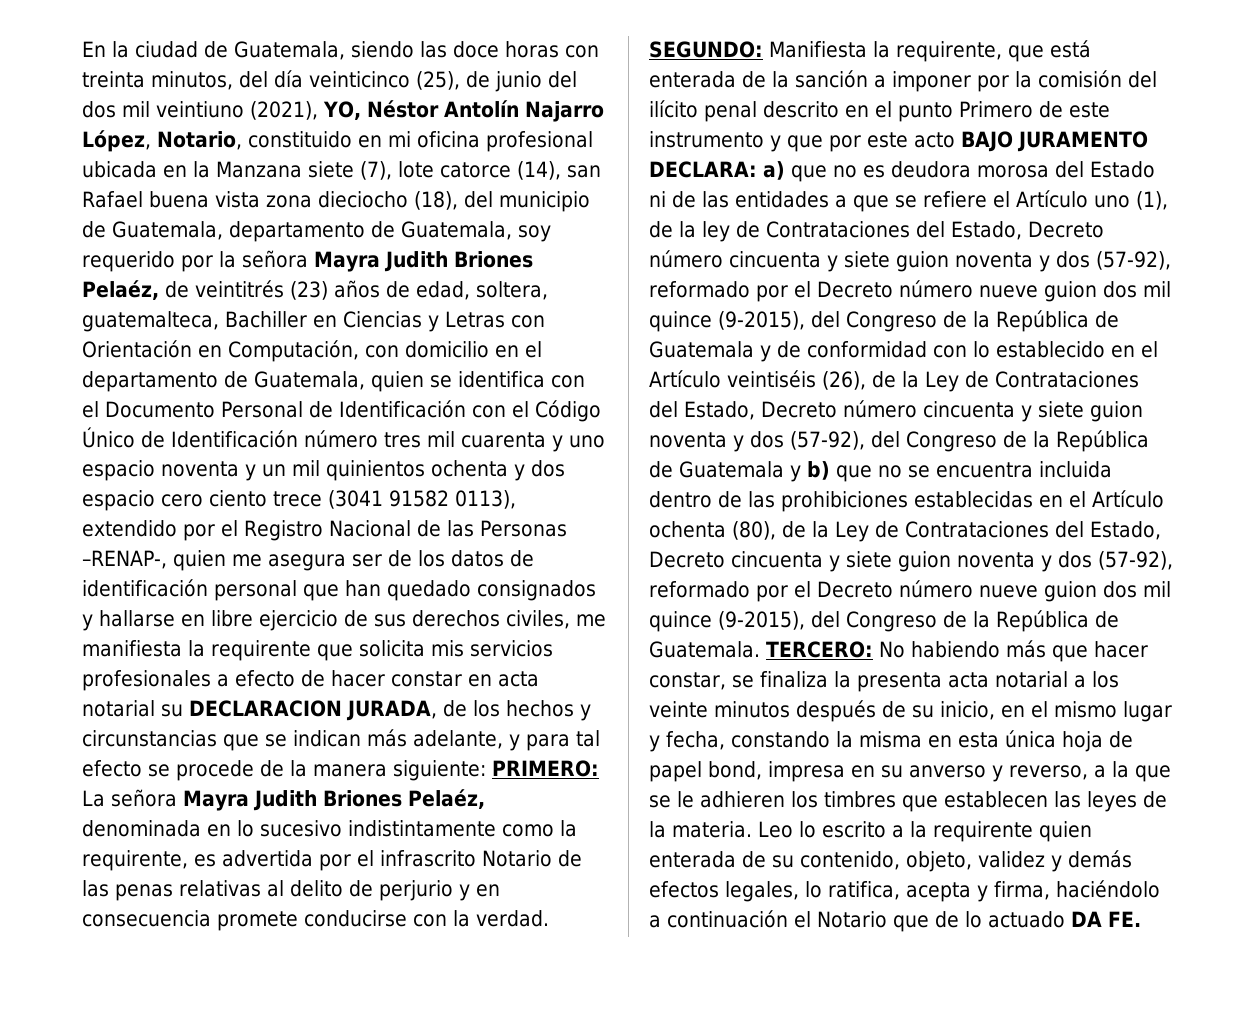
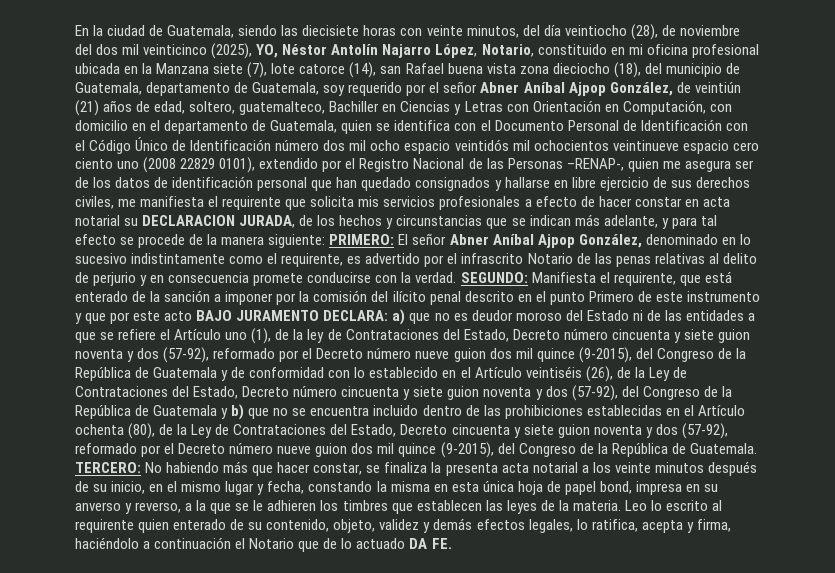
[453,41,499,58] doce -> [302,25,360,36] diecisiete
[82,71,145,88] treinta -> [426,25,463,36] veinte
[309,71,542,92] veinticinco (25), de junio -> [564,24,740,40] veintiocho (28), de noviembre
[156,101,318,120] veintiuno (2021), -> [143,43,253,59] veinticinco (2025),
[219,250,533,272] [82,280,328,300] la señora Mayra Judith Briones Pelaéz, de veintitrés (23) -> [429,81,741,96] [75,100,99,116] el señor Abner Aníbal Ajpop González, de veintiún (21)
[476,281,548,300] [82,311,219,332] soltera, guatemalteca, -> [189,101,326,115] soltero, guatemalteco,
[384,431,605,452] [82,460,565,481] [82,490,516,511] tres mil cuarenta y uno espacio noventa y un mil quinientos ochenta y dos espacio cero ciento trece (3041 91582 0113), -> [323,139,759,154] [75,157,256,173] dos mil ocho espacio veintidós mil ochocientos veintinueve espacio cero ciento uno (2008 22829 0101),
[188,640,205,657] la -> [208,196,219,207] el
[82,789,485,811] [82,820,201,837] La señora Mayra Judith Briones Pelaéz, denominada -> [398,233,718,248] El señor Abner Aníbal Ajpop González, denominado
[560,820,577,837] la -> [267,253,278,264] el
[222,850,313,867] advertida -> [365,253,421,264] advertido
[873,41,890,58] la -> [599,272,610,283] el
[649,71,736,88] enterada -> [75,291,128,302] enterado
[891,161,1049,178] deudora morosa -> [471,310,562,321] deudor moroso
[1039,461,1112,478] incluida -> [373,405,419,416] incluido
[892,821,927,838] a la -> [712,500,723,511] al
[649,851,736,868] enterada -> [173,519,227,530] enterado

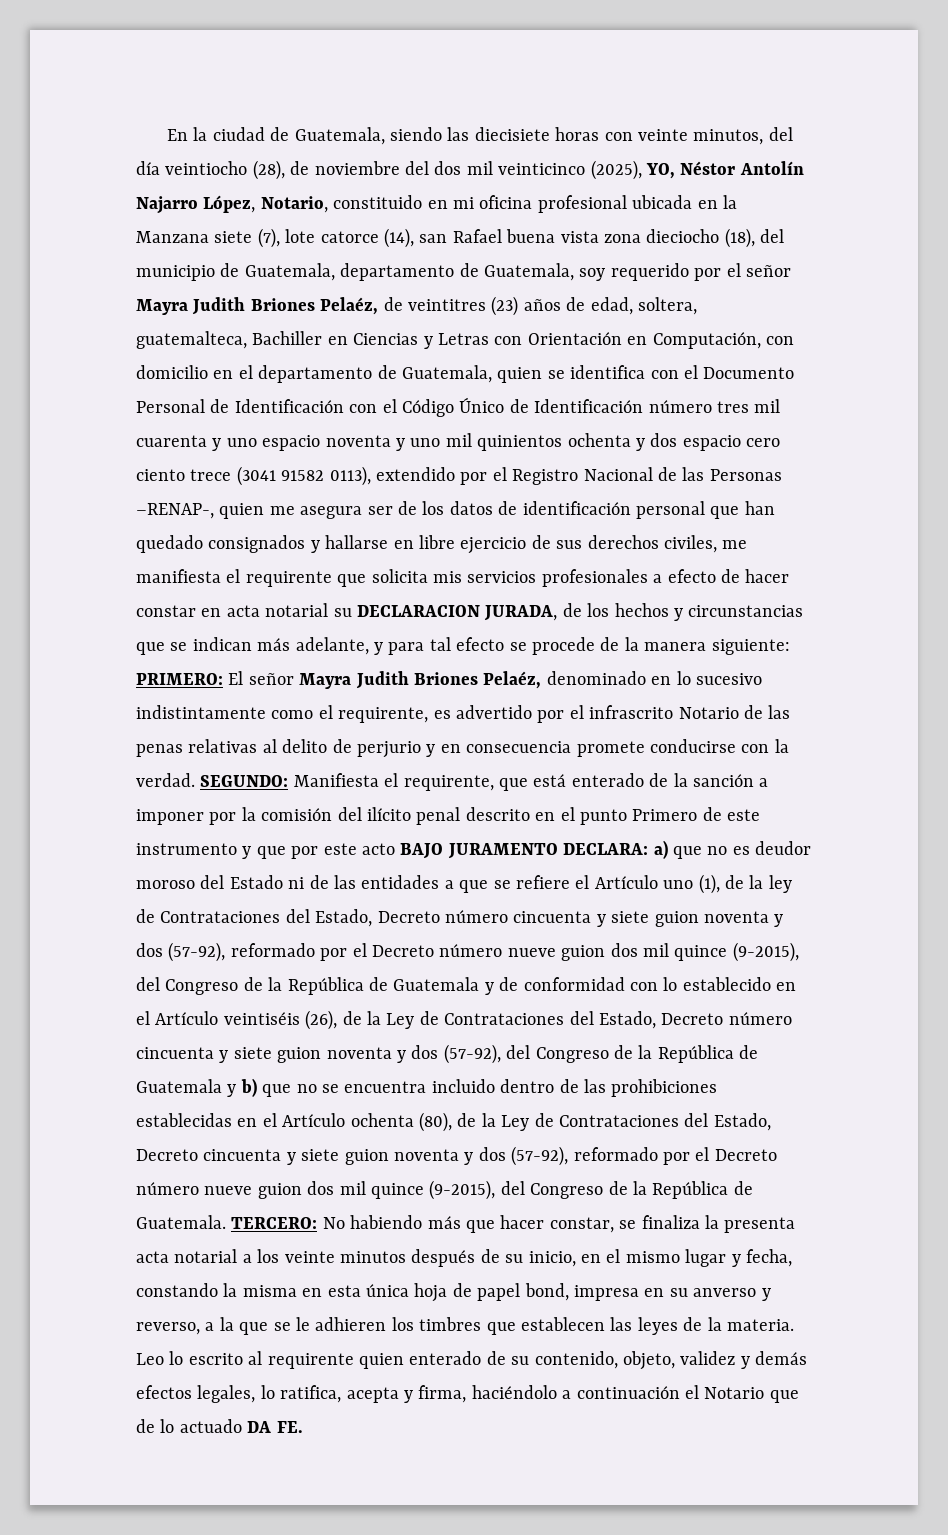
[480,82,741,96] [75,100,99,116] Abner Aníbal Ajpop González, de veintiún (21) -> [136,296,519,316] Mayra Judith Briones Pelaéz, de veintitres (23)
[189,101,326,115] soltero, guatemalteco, -> [637,297,697,315] [136,331,247,349] soltera, guatemalteca,
[323,139,759,154] [75,157,256,173] dos mil ocho espacio veintidós mil ochocientos veintinueve espacio cero ciento uno (2008 22829 0101), -> [716,399,781,413] [136,433,781,451] [136,466,371,486] tres mil cuarenta y uno espacio noventa y uno mil quinientos ochenta y dos espacio cero ciento trece (3041 91582 0113),
[449,234,642,248] Abner Aníbal Ajpop González, -> [299,671,542,689] Mayra Judith Briones Pelaéz,

